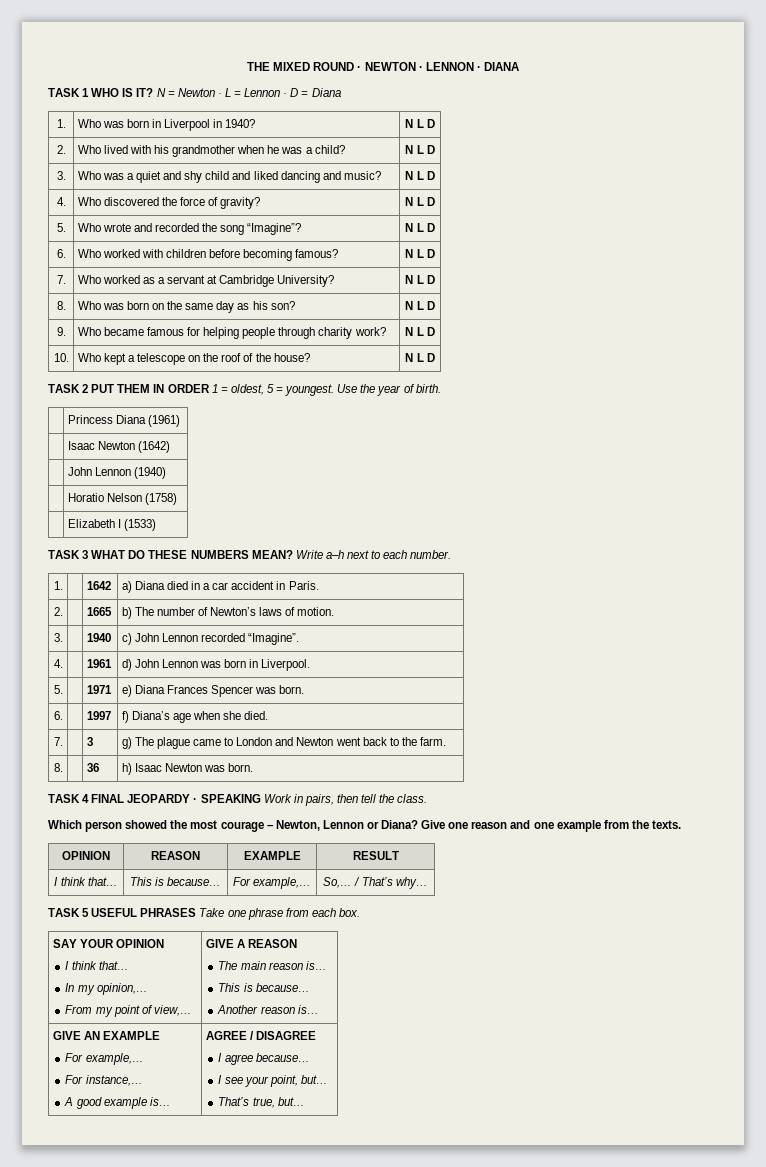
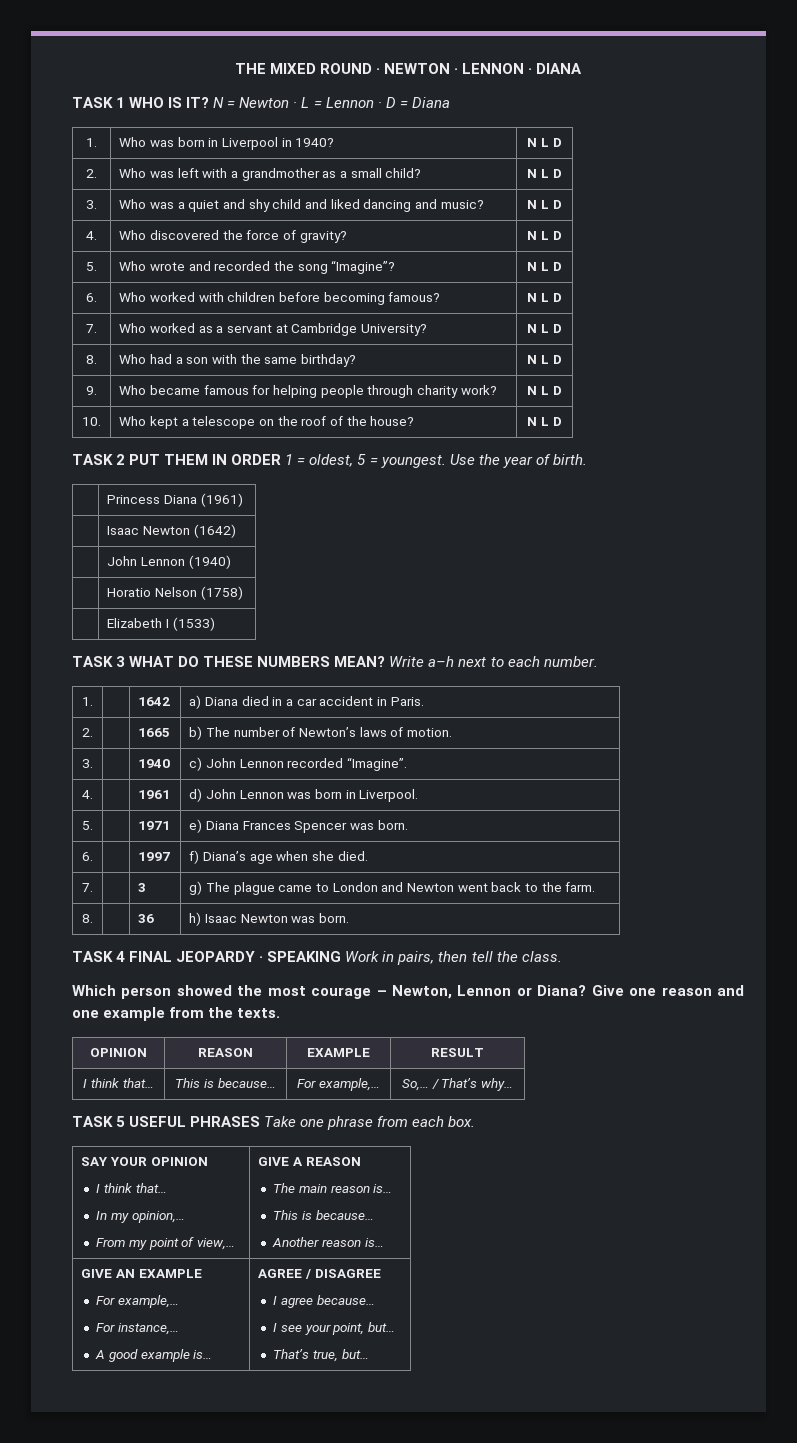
[103,145,313,157] lived with his grandmother when he was a -> [150,168,382,181] was left with a grandmother as a small
[102,301,295,313] was born on the same day as his son? -> [150,354,356,367] had a son with the same birthday?

